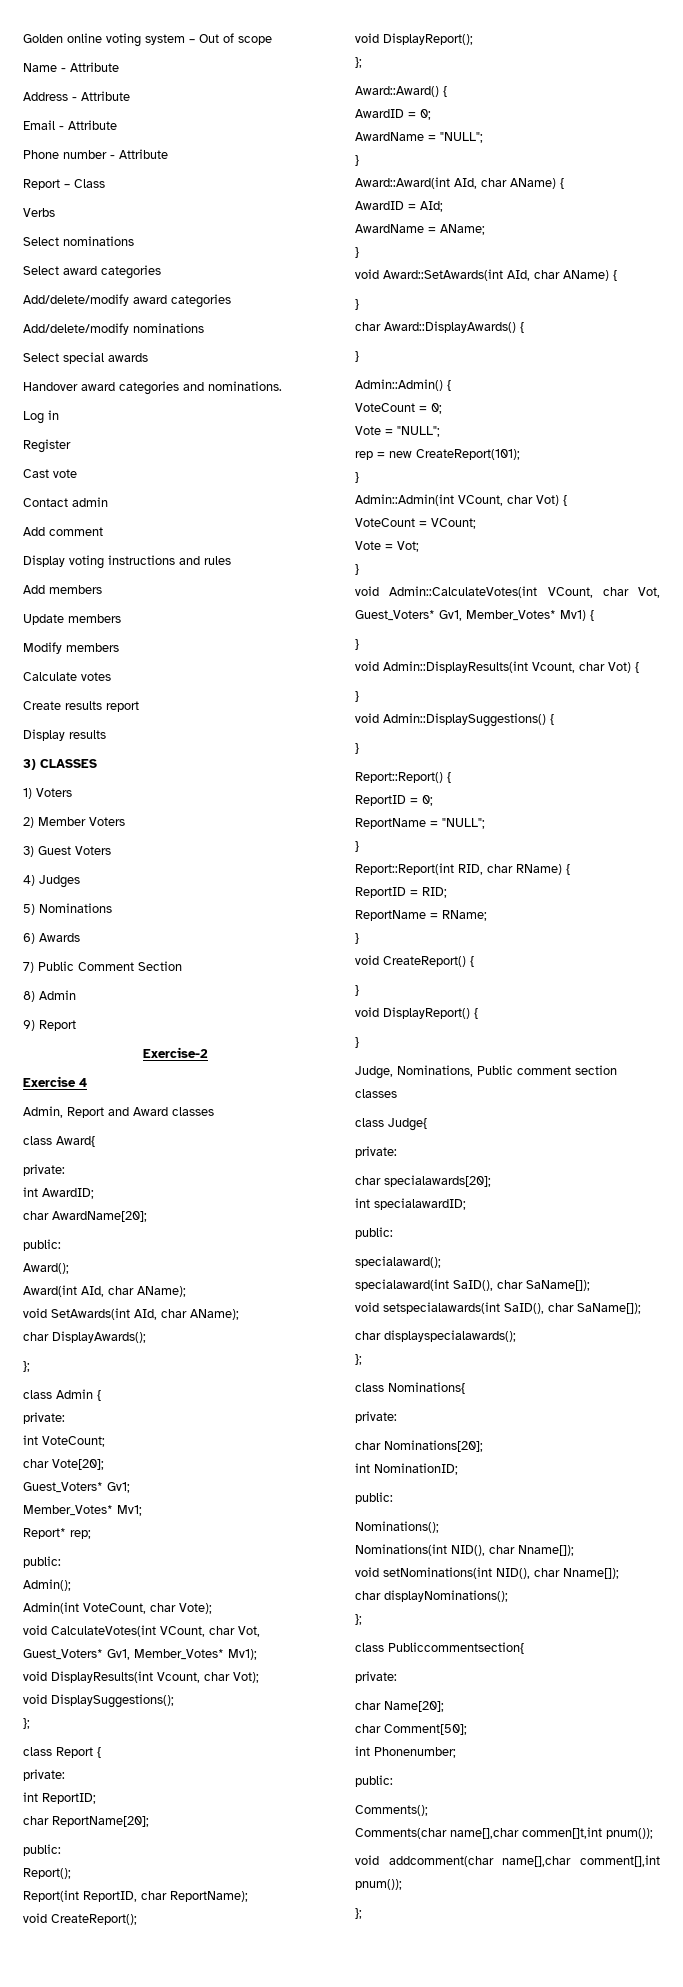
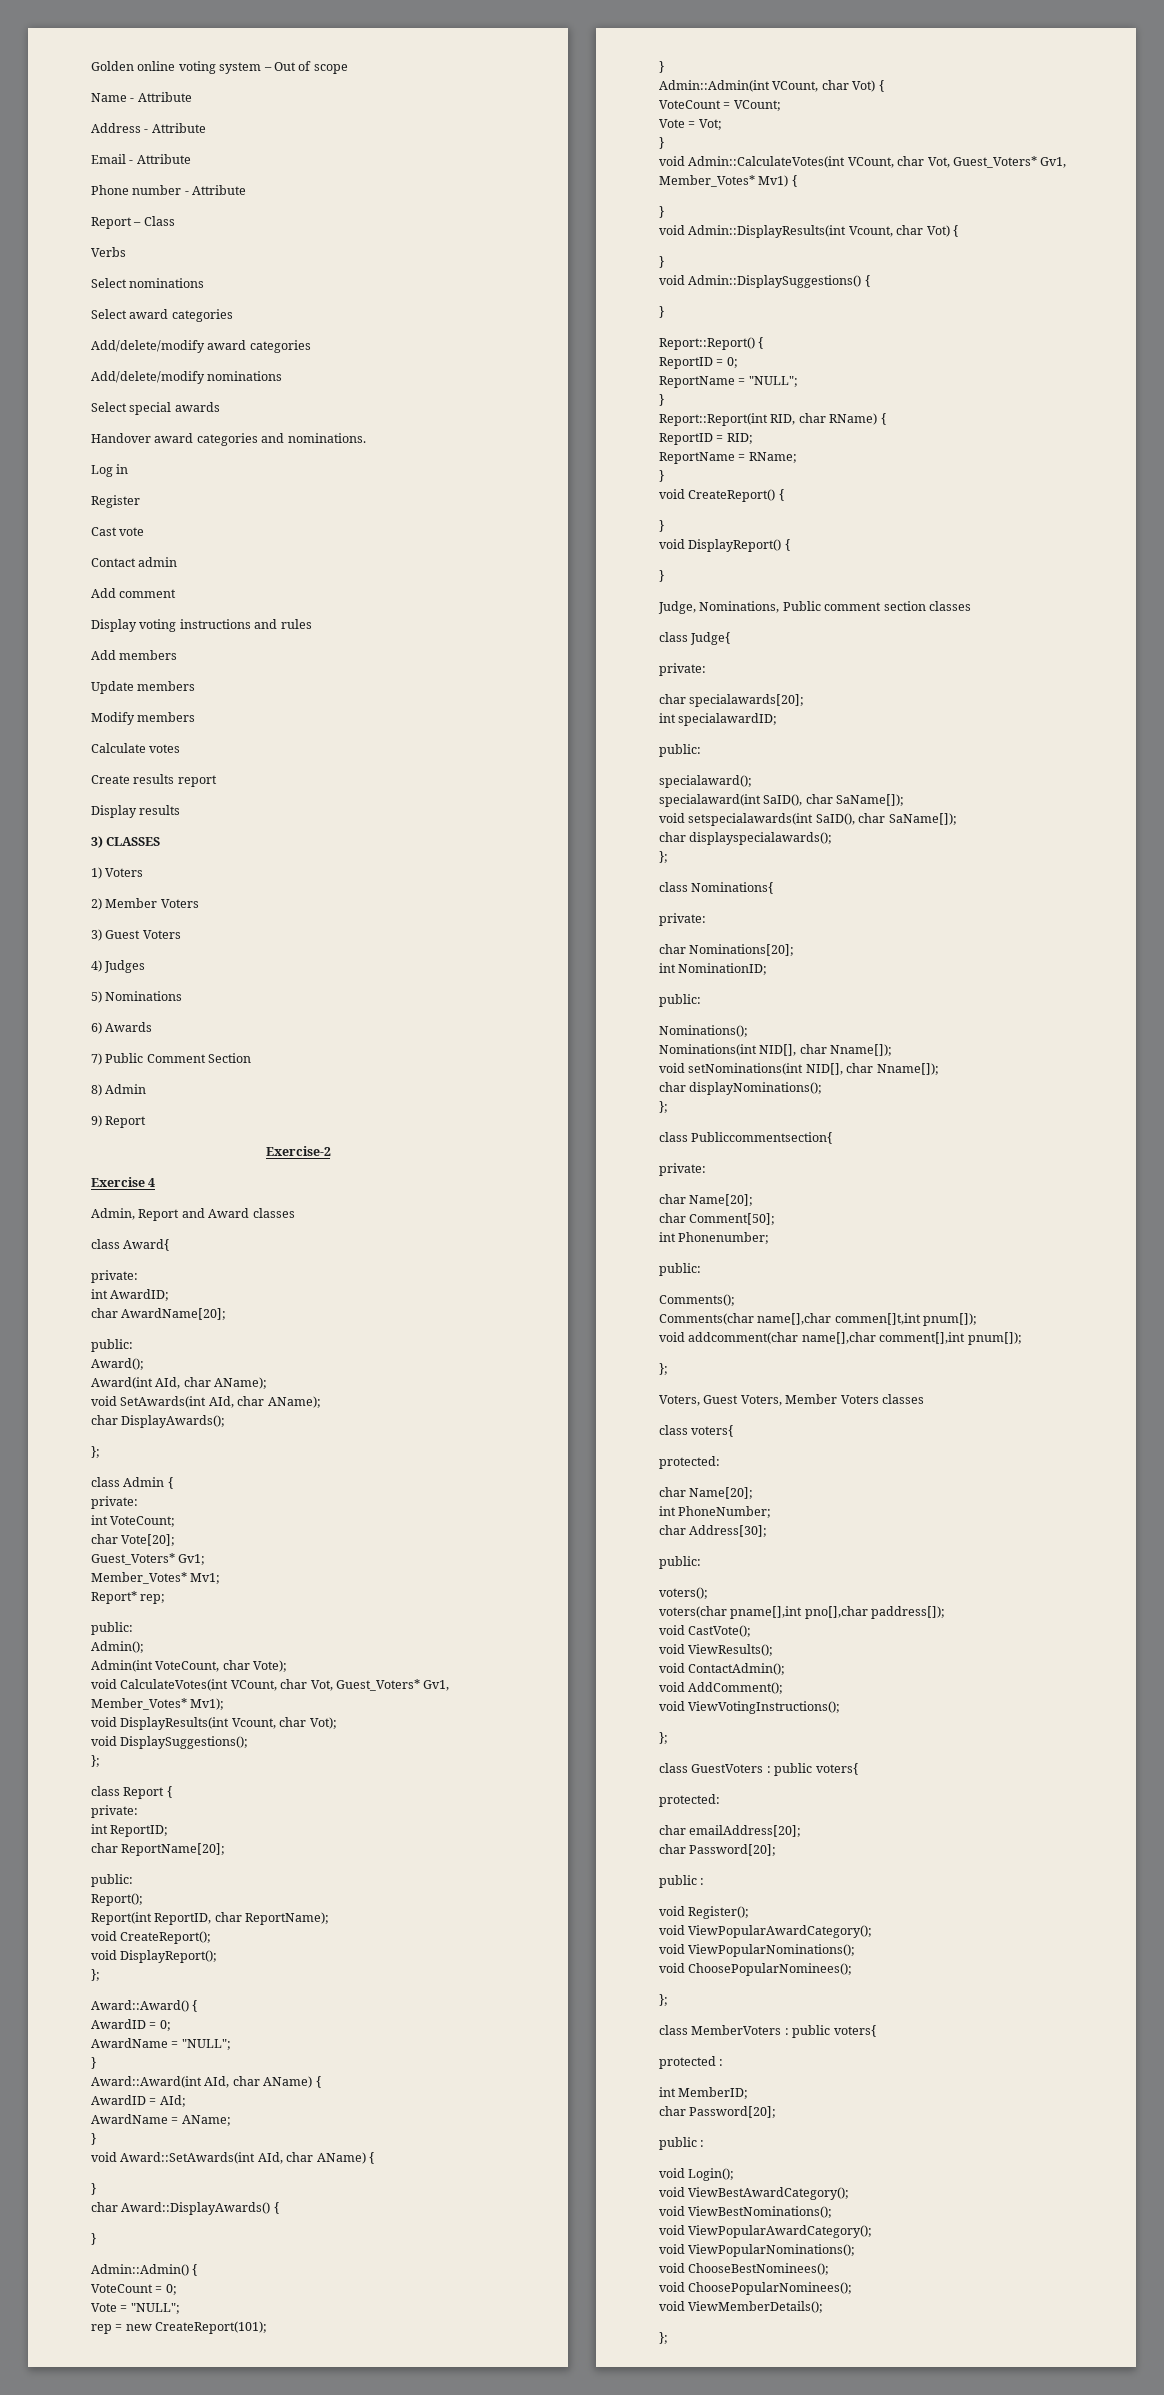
[451,1545,485,1556] NID(), -> [759,1044,797,1056] NID[],
[496,1568,530,1579] NID(), -> [805,1063,843,1075] NID[],
[606,1828,653,1839] pnum()); -> [923,1313,978,1326] pnum[]);
[355,1879,402,1890] [355,1908,362,1919] pnum()); // }; -> [967,1332,1022,1345] [659,1363,668,1375] [659,1394,924,1406] [659,1425,734,1437] [659,1456,720,1469] [659,1487,754,1499] [659,1506,772,1518] [659,1525,768,1537] [659,1556,701,1569] [659,1587,708,1599] [659,1606,946,1619] [659,1625,752,1637] [659,1644,774,1656] [659,1663,786,1675] [659,1682,784,1694] [659,1701,841,1714] [659,1732,668,1744] [659,1763,858,1776] [659,1794,720,1807] [659,1825,802,1837] [659,1844,777,1856] [659,1875,705,1888] [659,1906,750,1919] [659,1925,873,1938] [659,1944,856,1957] [659,1963,853,1976] [659,1994,668,2006] [659,2025,876,2038] [659,2056,724,2069] [659,2087,749,2099] [659,2106,777,2118] [659,2137,705,2150] [659,2168,735,2181] [659,2187,850,2200] [659,2206,833,2218] [659,2225,873,2238] [659,2244,856,2257] [659,2263,830,2275] [659,2282,853,2295] [659,2301,824,2313] [659,2332,668,2344] pnum[]); // }; // Voters, Guest Voters, Member Voters classes // class voters{ // protected: // char Name[20]; // int PhoneNumber; // char Address[30]; // public: // voters(); // voters(char pname[],int pno[],char paddress[]); // void CastVote(); // void ViewResults(); // void ContactAdmin(); // void AddComment(); // void ViewVotingInstructions(); // }; // class GuestVoters : public voters{ // protected: // char emailAddress[20]; // char Password[20]; // public : // void Register(); // void ViewPopularAwardCategory(); // void ViewPopularNominations(); // void ChoosePopularNominees(); // }; // class MemberVoters : public voters{ // protected : // int MemberID; // char Password[20]; // public : // void Login(); // void ViewBestAwardCategory(); // void ViewBestNominations(); // void ViewPopularAwardCategory(); // void ViewPopularNominations(); // void ChooseBestNominees(); // void ChoosePopularNominees(); // void ViewMemberDetails(); // };

